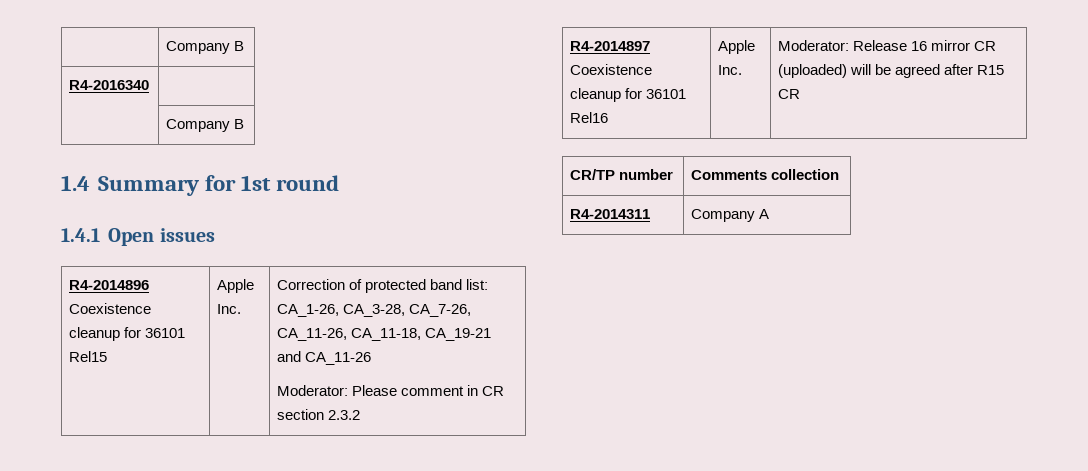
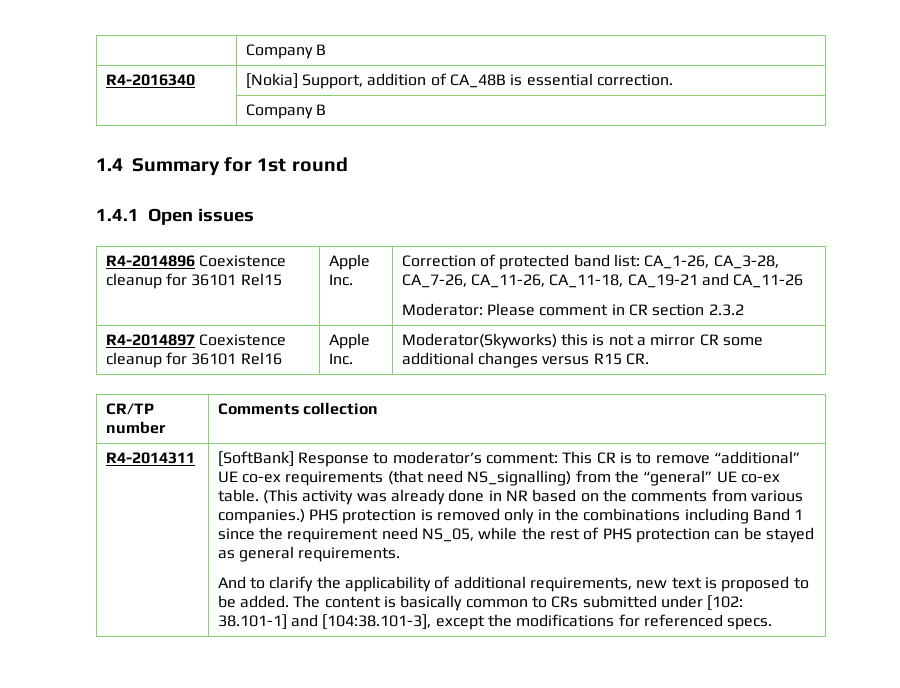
(150, 85) none -> [245,73,673,89] [Nokia] Support, addition of CA_48B is essential correction.
[778,40,997,51] [778,64,1005,78] [778,89,801,99] Moderator: Release 16 mirror CR (uploaded) will be agreed after R15 CR -> [401,333,763,349] [401,352,650,368] Moderator(Skyworks) this is not a mirror CR some additional changes versus R15 CR.
[691,209,770,222] Company A -> [217,451,800,467] [217,470,780,486] [217,489,803,505] [217,508,804,524] [217,527,814,543] [217,546,401,562] [217,576,809,592] [217,595,744,611] [217,614,773,630] [SoftBank] Response to moderator’s comment: This CR is to remove “additional” UE co-ex requirements (that need NS_signalling) from the “general” UE co-ex table. (This activity was already done in NR based on the comments from various companies.) PHS protection is removed only in the combinations including Band 1 since the requirement need NS_05, while the rest of PHS protection can be stayed as general requirements. // And to clarify the applicability of additional requirements, new text is proposed to be added. The content is basically common to CRs submitted under [102: 38.101-1] and [104:38.101-3], except the modifications for referenced specs.

